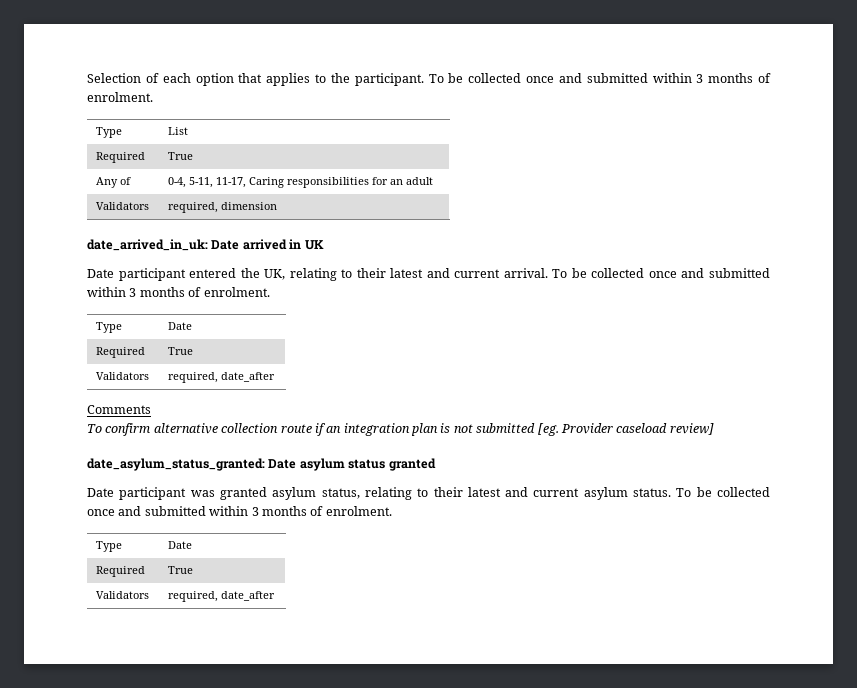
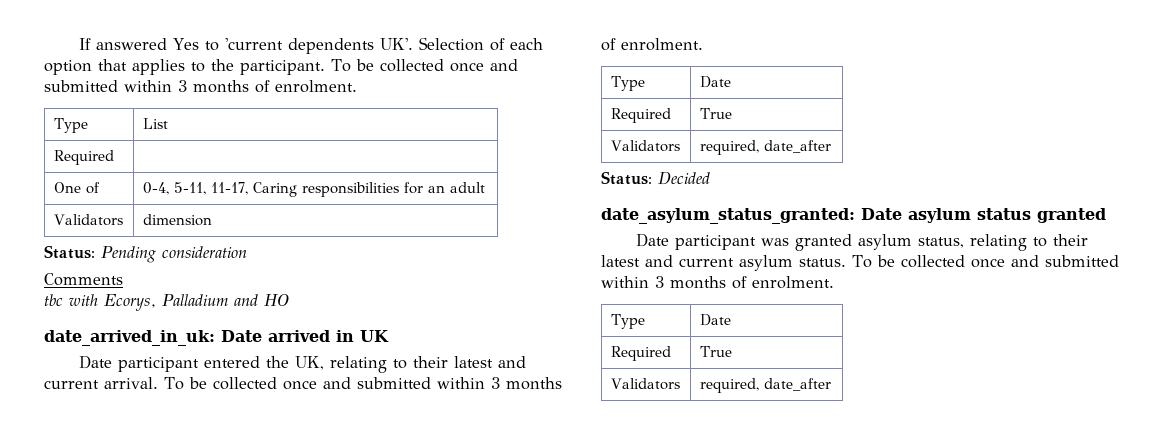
(87, 78) none -> [78,38,413,54] If answered Yes to 'current dependents UK'.
[168,152,194,160] [96,177,119,188] True // Any -> [53,182,81,193] // One
[168,202,219,213] required, -> (123, 220) none
(278, 206) none -> [44,245,247,263] [44,273,123,286] [44,294,289,311] // Status: Pending consideration // Comments // tbc with Ecorys, Palladium and HO
[87,405,151,414] [87,423,714,436] Comments // To confirm alternative collection route if an integration plan is not submitted [eg. Provider caseload review] -> [601,171,710,185] Status: Decided

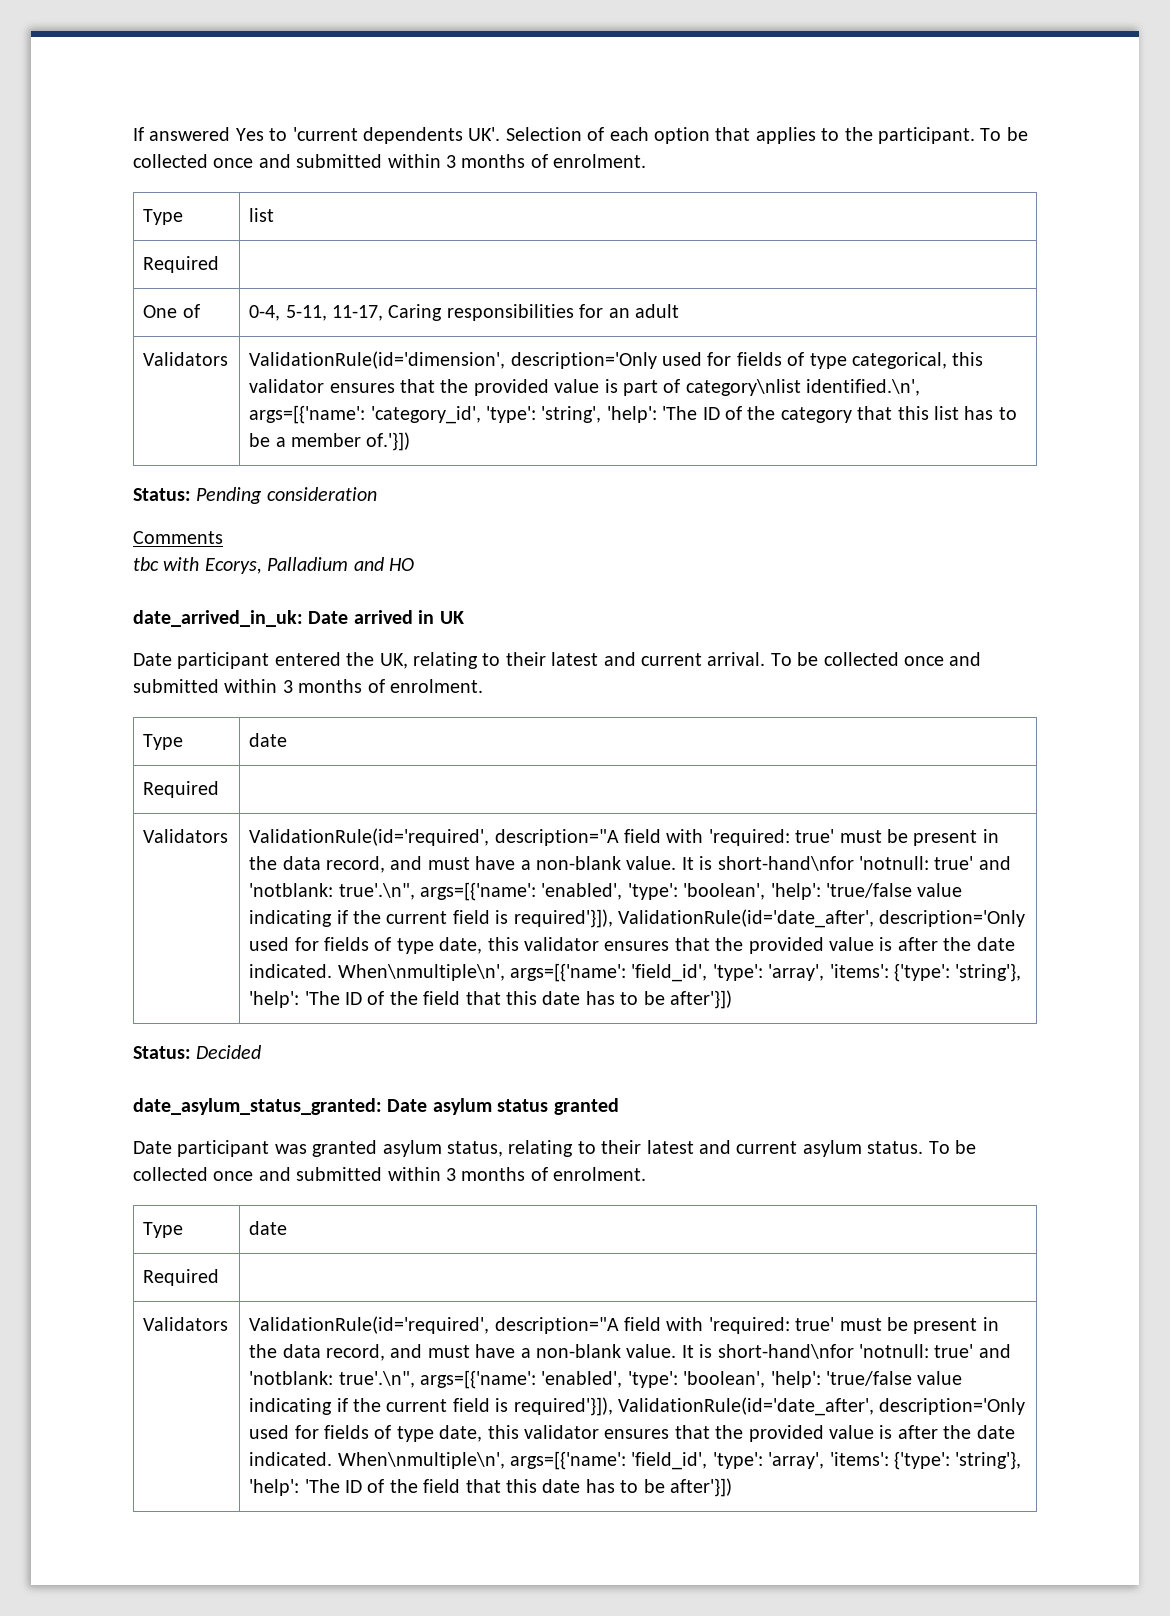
[142,118,168,129] List -> [249,208,275,222] list
[142,214,212,226] dimension -> [249,351,984,369] [249,379,921,396] [249,405,1017,424] [249,432,411,451] ValidationRule(id='dimension', description='Only used for fields of type categorical, this validator ensures that the provided value is part of category\nlist identified.\n', args=[{'name': 'category_id', 'type': 'string', 'help': 'The ID of the category that this list has to be a member of.'}])
[699,76,731,88] [610,108,671,123] [699,108,732,119] [610,140,680,152] [699,140,831,155] Date // Required | True // Validators | required, date_after -> [249,733,288,747] [143,781,220,798] [143,829,229,843] [249,828,999,846] [249,856,1011,873] [249,882,963,901] [249,909,1026,928] [249,937,1015,954] [249,963,1022,982] [249,990,733,1009] date // Required | // Validators | ValidationRule(id='required', description="A field with 'required: true' must be present in the data record, and must have a non-blank value. It is short-hand\nfor 'notnull: true' and 'notblank: true'.\n", args=[{'name': 'enabled', 'type': 'boolean', 'help': 'true/false value indicating if the current field is required'}]), ValidationRule(id='date_after', description='Only used for fields of type date, this validator ensures that the provided value is after the date indicated. When\nmultiple\n', args=[{'name': 'field_id', 'type': 'array', 'items': {'type': 'string'}, 'help': 'The ID of the field that this date has to be after'}])
[699,314,731,326] [610,346,671,361] [699,346,732,357] [610,378,680,390] [699,378,831,393] Date // Required | True // Validators | required, date_after -> [249,1221,288,1235] [143,1269,220,1286] [143,1317,229,1331] [249,1316,999,1334] [249,1344,1011,1361] [249,1370,963,1389] [249,1397,1026,1416] [249,1425,1015,1442] [249,1451,1022,1470] [249,1478,733,1497] date // Required | // Validators | ValidationRule(id='required', description="A field with 'required: true' must be present in the data record, and must have a non-blank value. It is short-hand\nfor 'notnull: true' and 'notblank: true'.\n", args=[{'name': 'enabled', 'type': 'boolean', 'help': 'true/false value indicating if the current field is required'}]), ValidationRule(id='date_after', description='Only used for fields of type date, this validator ensures that the provided value is after the date indicated. When\nmultiple\n', args=[{'name': 'field_id', 'type': 'array', 'items': {'type': 'string'}, 'help': 'The ID of the field that this date has to be after'}])

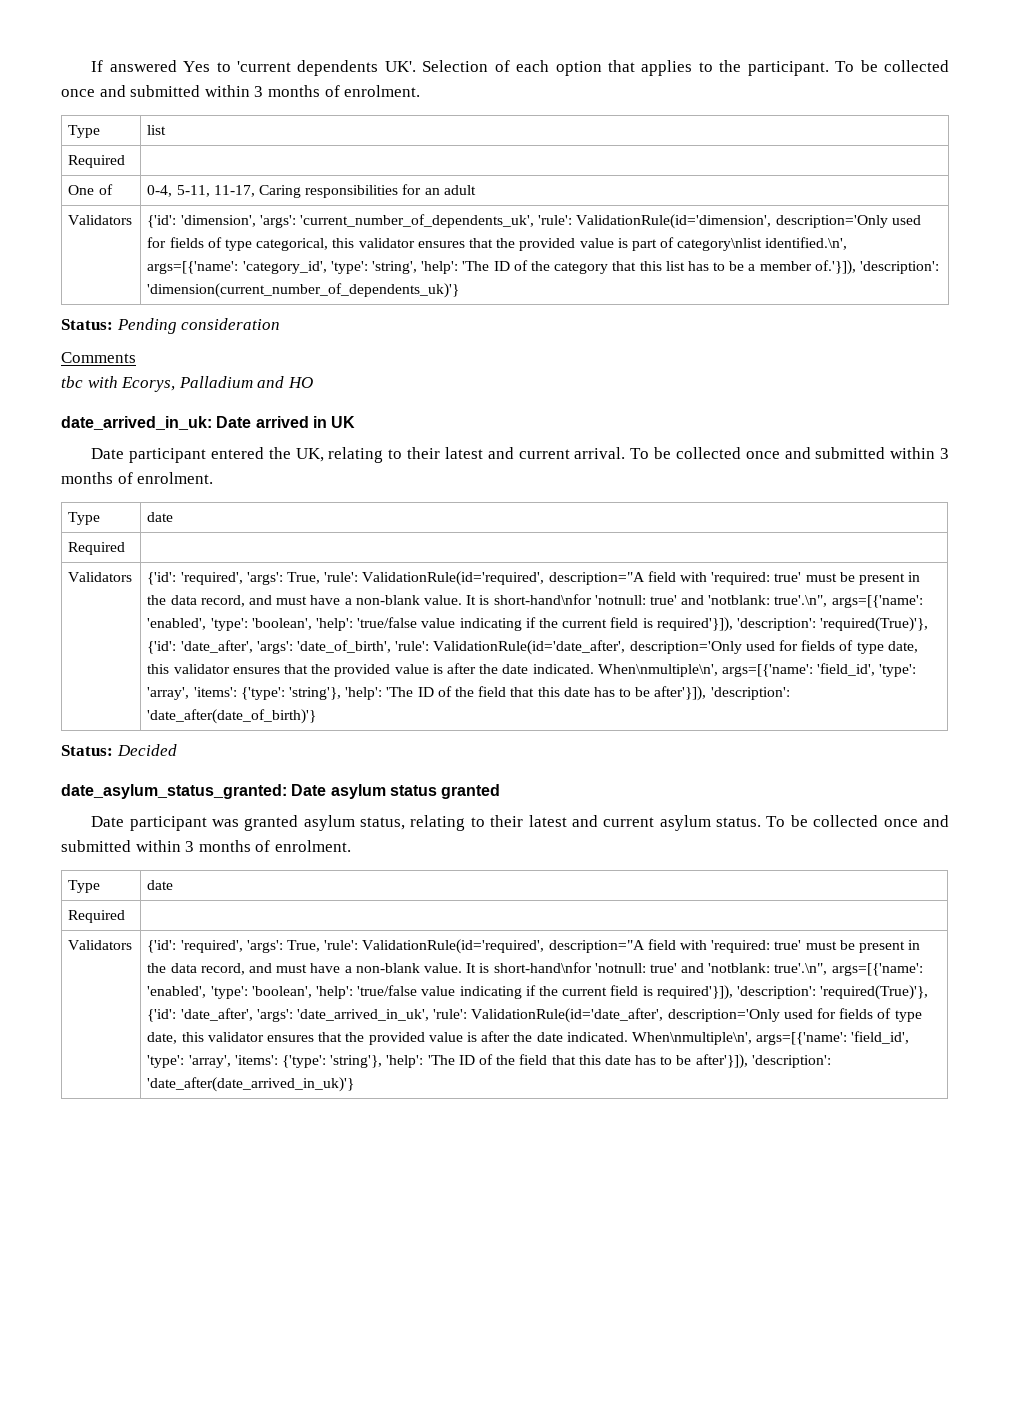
(229, 359) none -> [147,214,573,228] {'id': 'dimension', 'args': 'current_number_of_dependents_uk', 'rule':
[366,432,411,451] of.'}]) -> [814,260,940,275] [147,283,460,298] of.'}]), 'description': 'dimension(current_number_of_dependents_uk)'}
(229, 836) none -> [147,572,359,585] {'id': 'required', 'args': True, 'rule':
(613, 918) none -> [736,617,929,632] [147,640,430,654] 'description': 'required(True)'}, {'id': 'date_after', 'args': 'date_of_birth', 'rule':
[670,990,733,1009] after'}]) -> [654,686,790,701] [147,709,317,724] after'}]), 'description': 'date_after(date_of_birth)'}
(229, 1324) none -> [147,940,359,953] {'id': 'required', 'args': True, 'rule':
(613, 1406) none -> [736,985,929,1000] [147,1008,468,1022] 'description': 'required(True)'}, {'id': 'date_after', 'args': 'date_arrived_in_uk', 'rule':
[670,1478,733,1497] after'}]) -> [695,1054,831,1069] [147,1077,355,1092] after'}]), 'description': 'date_after(date_arrived_in_uk)'}

